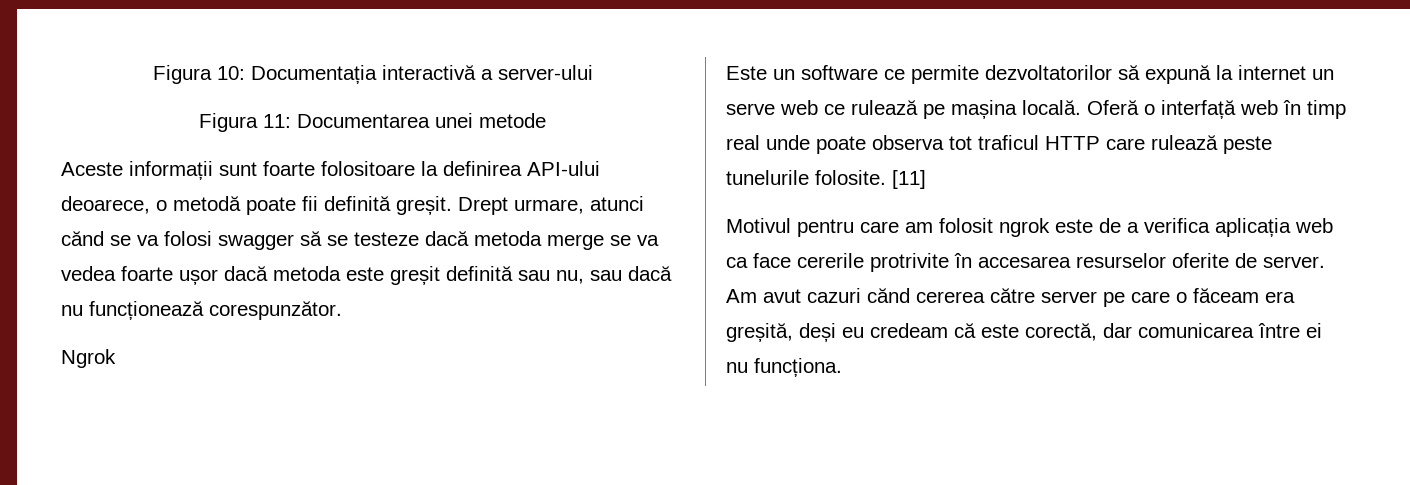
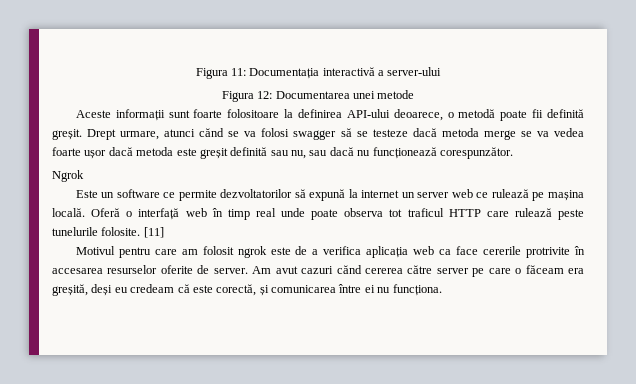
[152,65,245,84] Figura 10: -> [195,68,246,79] Figura 11:
[263,114,291,128] 11: -> [257,91,273,99] 12:
[726,103,775,115] serve -> [417,192,450,198] server
[1103,323,1132,338] dar -> [259,285,269,296] și

